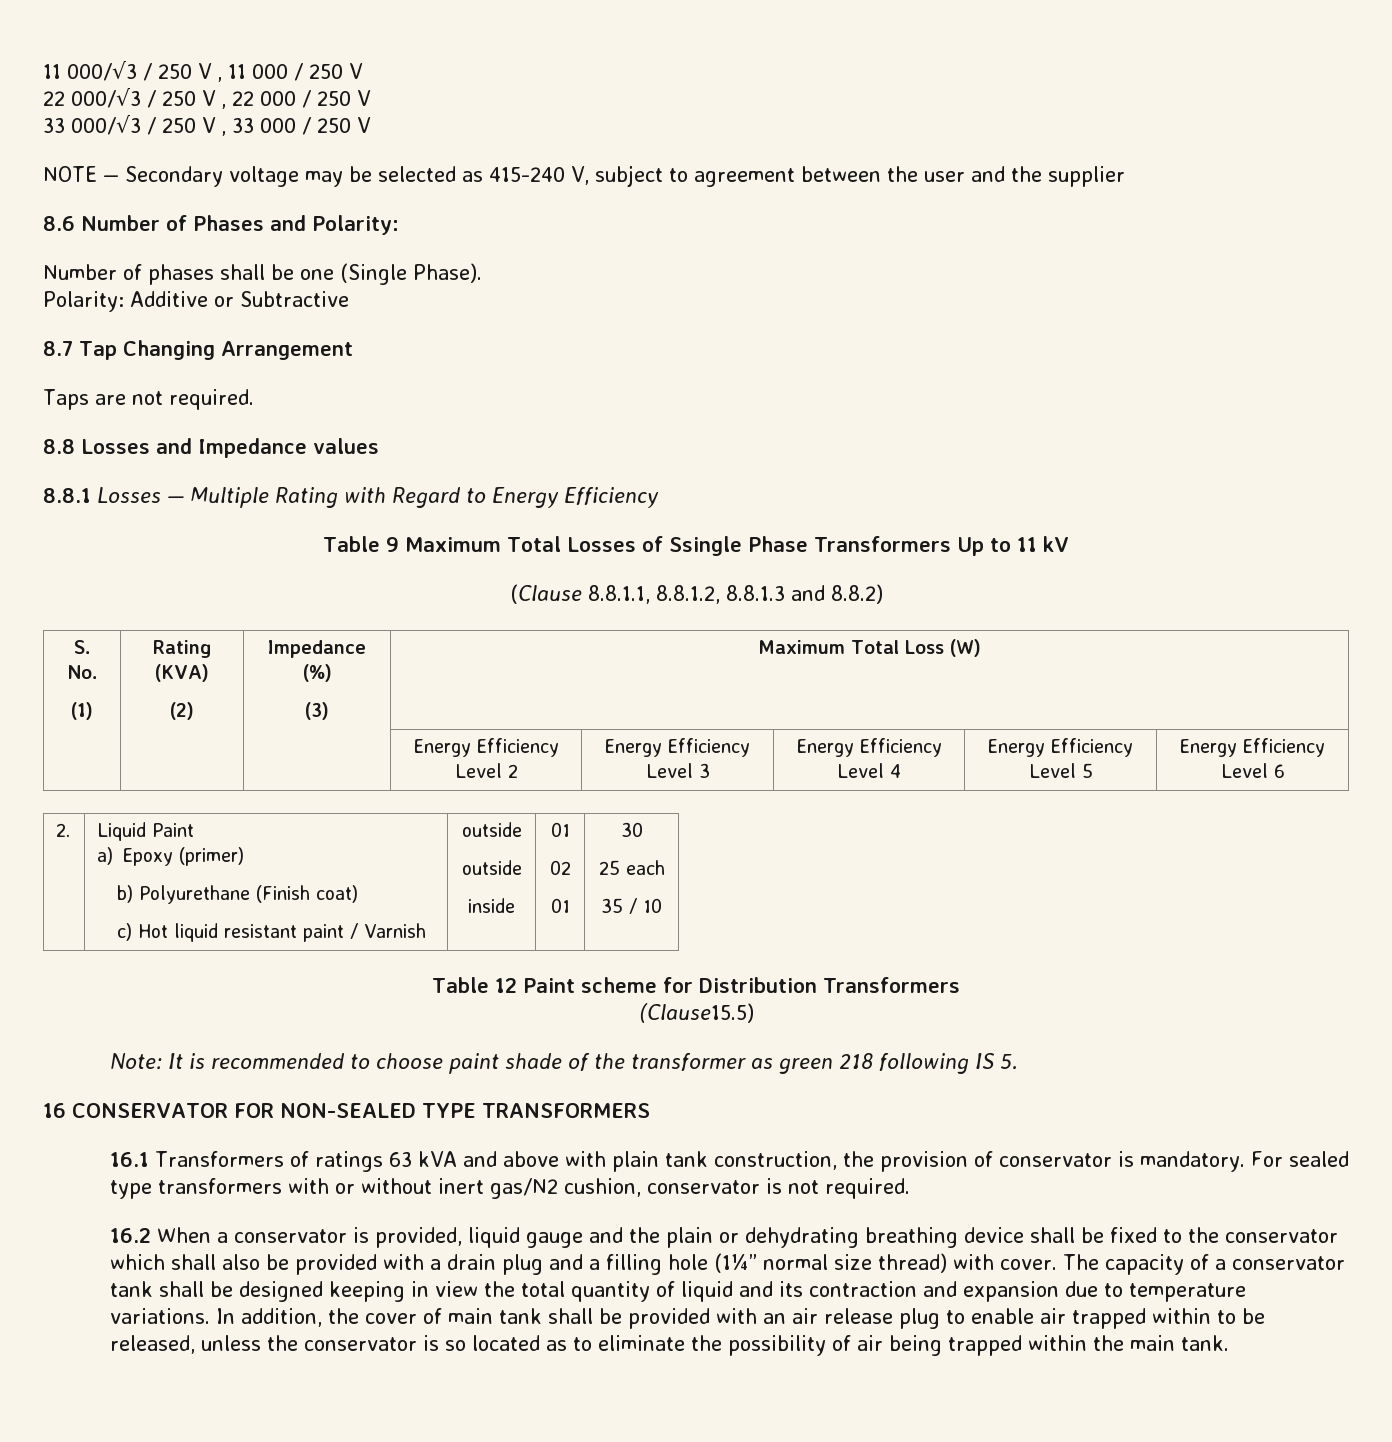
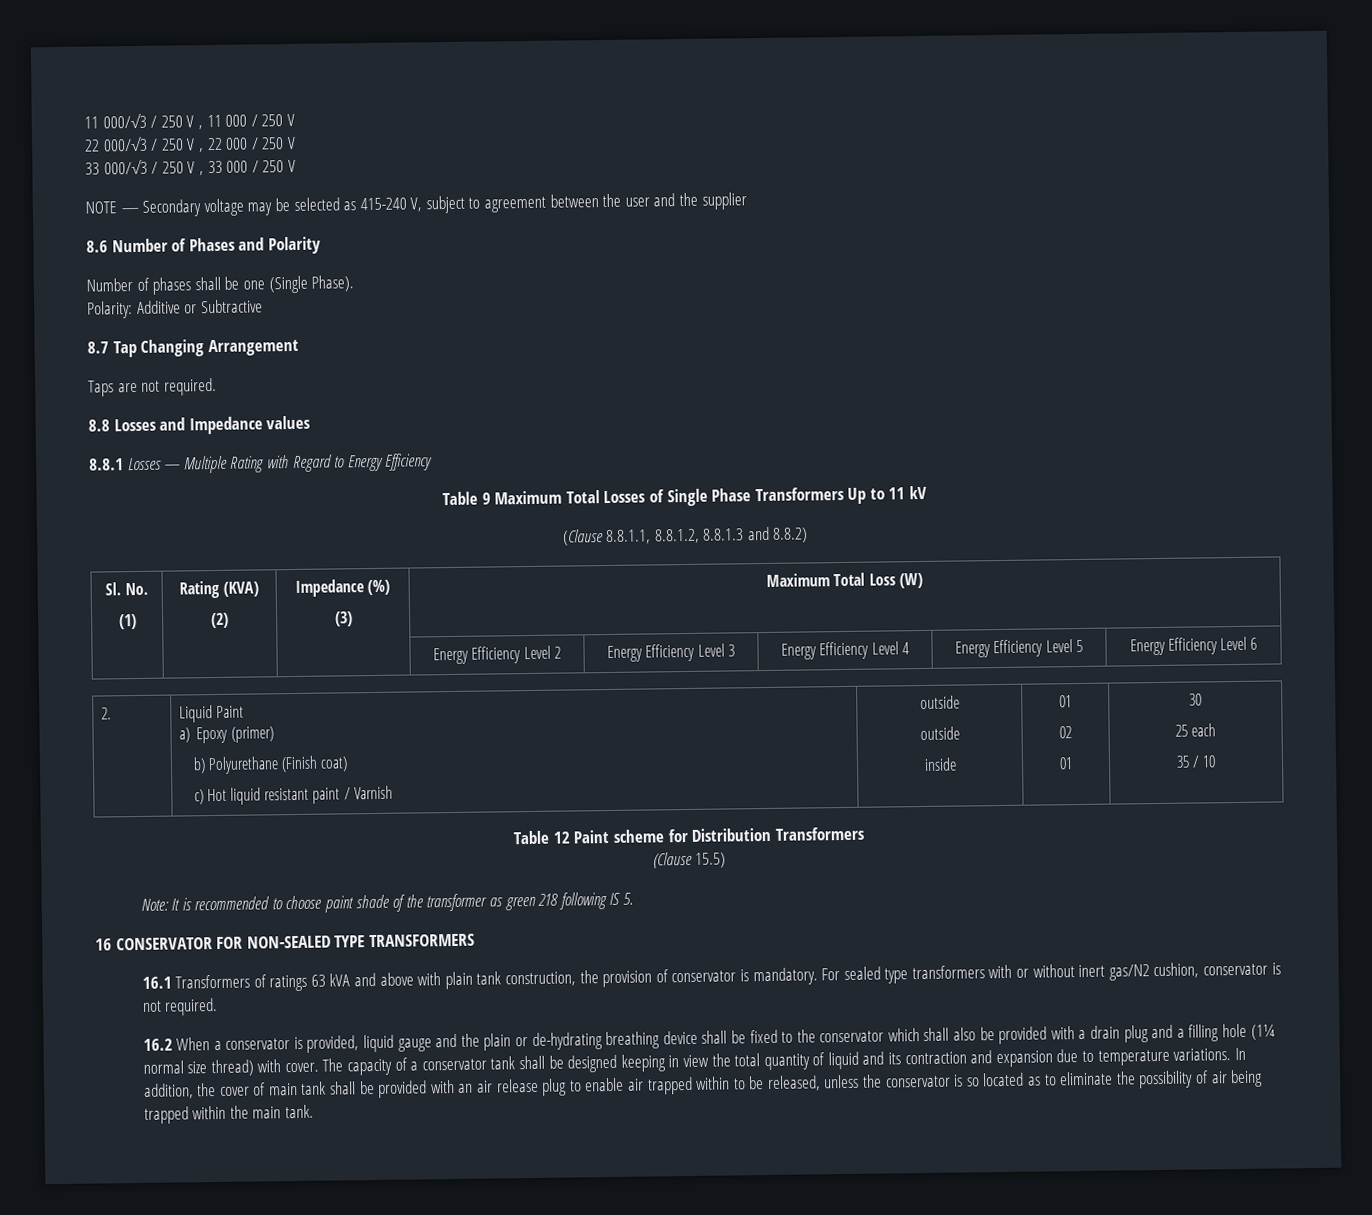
[312,215,399,235] Polarity: -> [267,236,321,255] Polarity
[668,536,742,556] Ssingle -> [666,488,708,507] Single
[73,640,91,654] S. -> [105,582,122,596] Sl.
[638,1003,754,1023] (Clause15.5) -> [652,851,727,869] (Clause 15.5)
[744,1227,859,1248] dehydrating -> [531,1032,603,1051] de-hydrating
[713,1253,757,1273] (1¼” -> [1250,1024,1276,1040] (1¼

